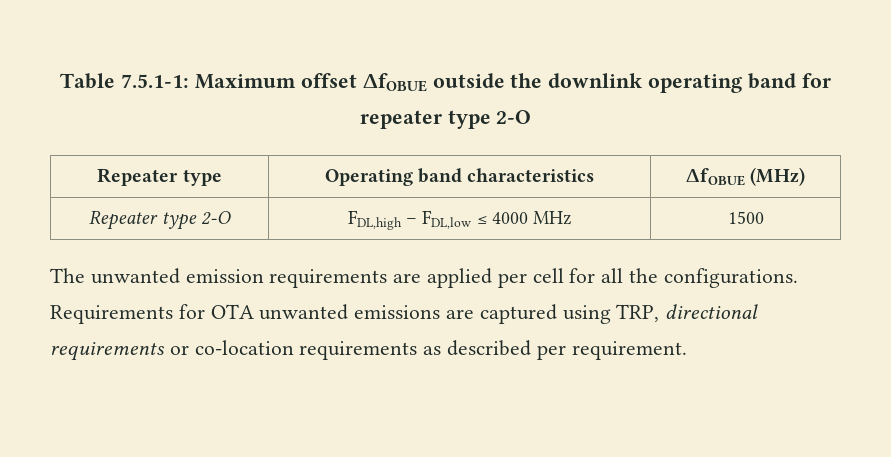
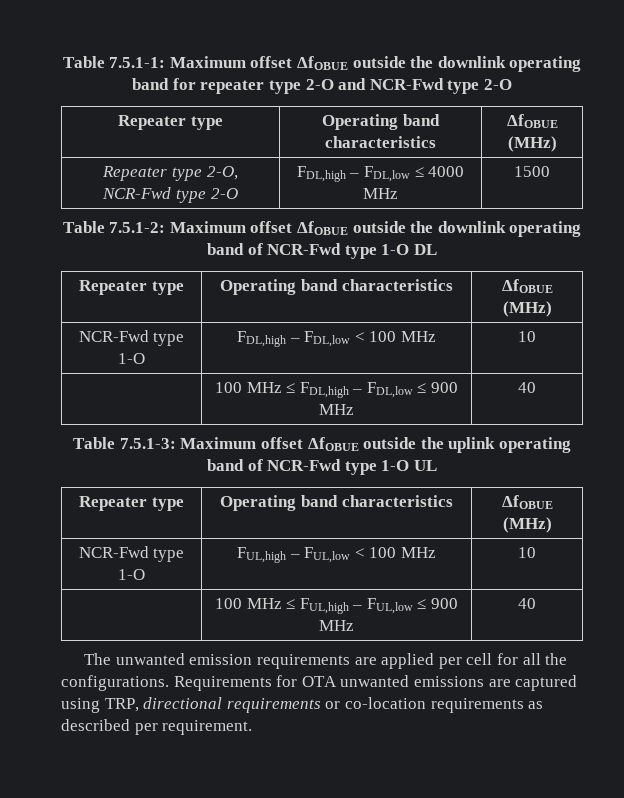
(532, 117) none -> [338,78,512,94] and NCR-Fwd type 2-O
(197, 221) none -> [206,166,238,180] [102,187,206,203] 2-O, NCR-Fwd type
(764, 217) none -> [62,221,582,237] [207,243,437,259] [79,280,184,295] [220,279,453,295] [501,279,553,293] [502,301,552,317] [78,330,185,346] [118,353,145,364] [237,331,436,347] [518,331,536,342] [214,382,459,398] [319,404,354,415] [518,382,536,393] [73,437,571,453] [207,459,437,475] [79,496,184,511] [220,495,453,511] [501,495,553,509] [502,517,552,533] [78,546,185,562] [118,569,145,580] [237,547,436,563] [518,547,536,558] [214,598,459,614] [319,620,354,631] [518,598,536,609] // Table 7.5.1-2: Maximum offset ΔfOBUE outside the downlink operating band of NCR-Fwd type 1-O DL // Repeater type | Operating band characteristics | ΔfOBUE (MHz) // NCR-Fwd type 1-O | FDL,high – FDL,low < 100 MHz | 10 // | 100 MHz ≤ FDL,high – FDL,low ≤ 900 MHz | 40 // Table 7.5.1-3: Maximum offset ΔfOBUE outside the uplink operating band of NCR-Fwd type 1-O UL // Repeater type | Operating band characteristics | ΔfOBUE (MHz) // NCR-Fwd type 1-O | FUL,high – FUL,low < 100 MHz | 10 // | 100 MHz ≤ FUL,high – FUL,low ≤ 900 MHz | 40

